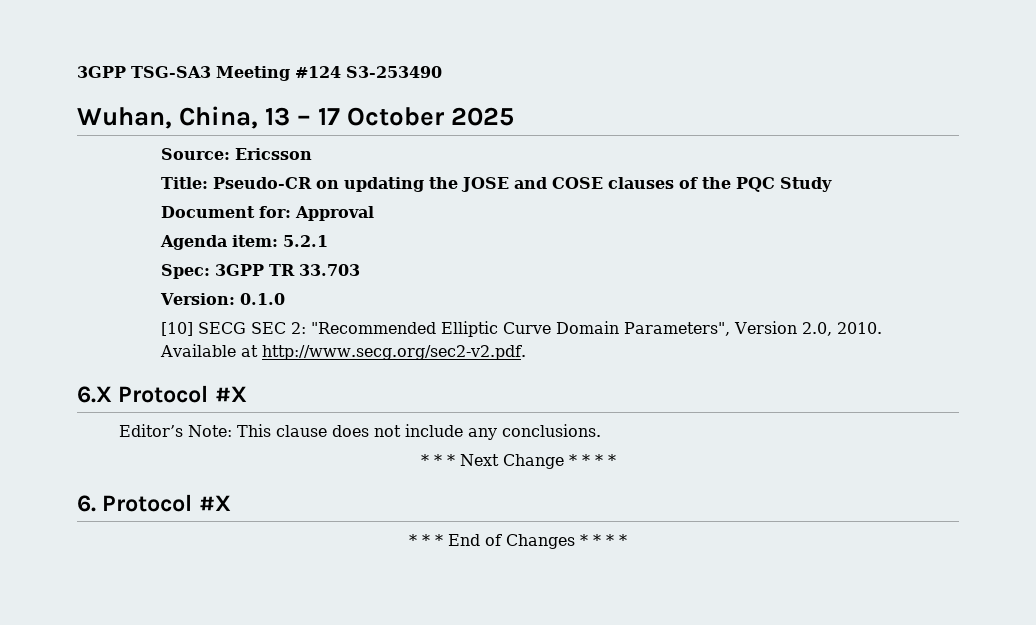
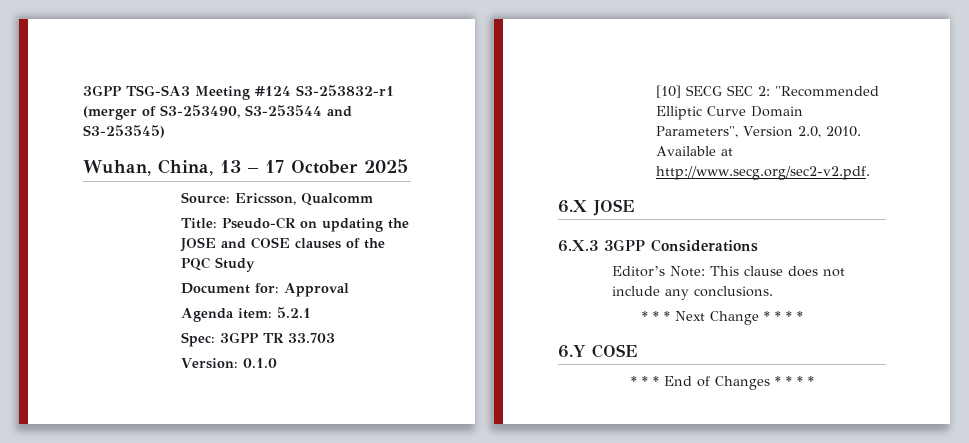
[346,66,442,78] S3-253490 -> [296,85,394,96] [83,105,352,120] [83,125,165,138] S3-253832-r1 (merger of S3-253490, S3-253544 and S3-253545)
[234,148,312,160] Ericsson -> [235,193,374,206] Ericsson, Qualcomm
[118,385,247,403] Protocol #X -> [593,199,634,216] [558,239,758,252] JOSE // 6.X.3 3GPP Considerations
[77,494,231,512] 6. Protocol #X -> [558,344,637,358] 6.Y COSE

